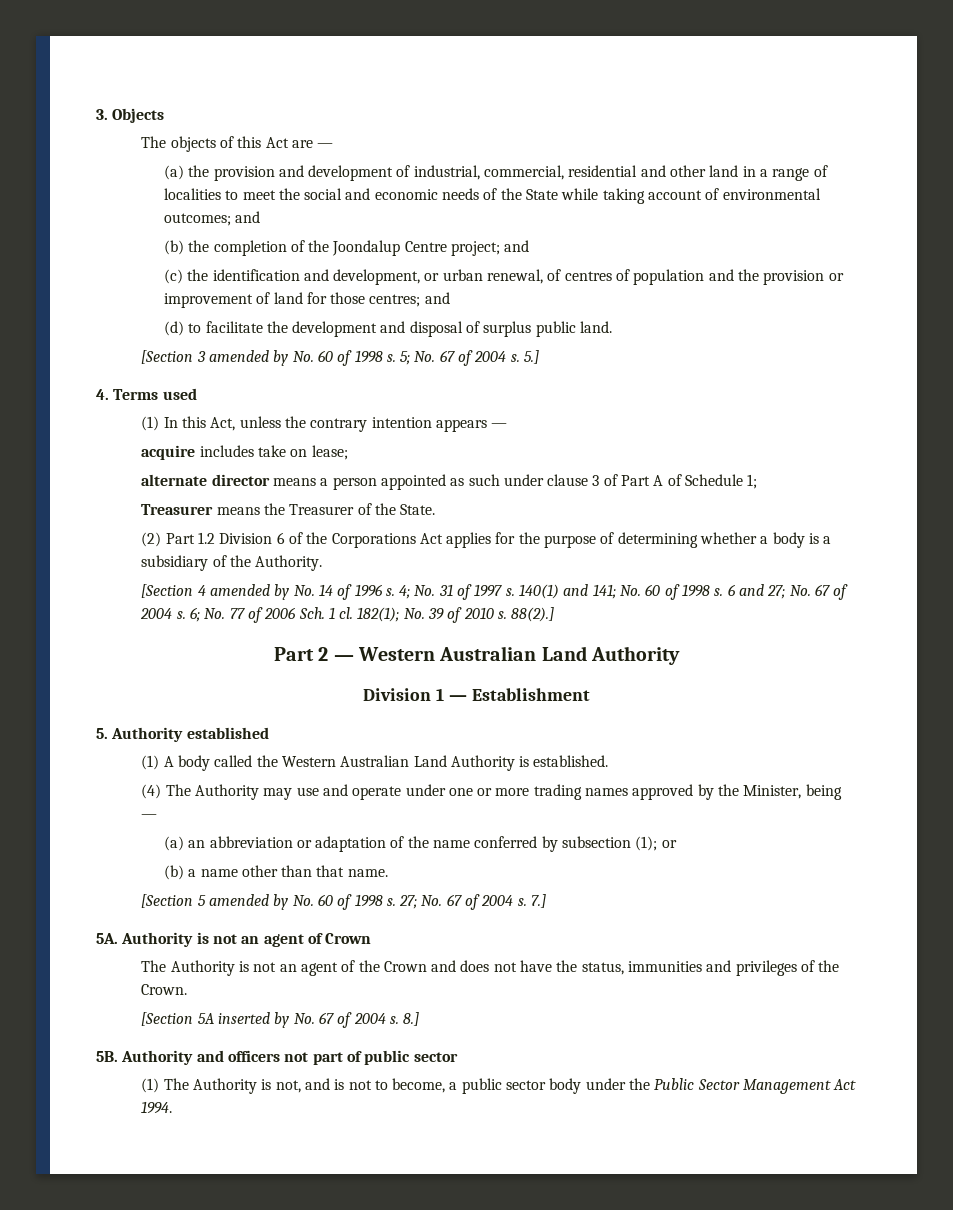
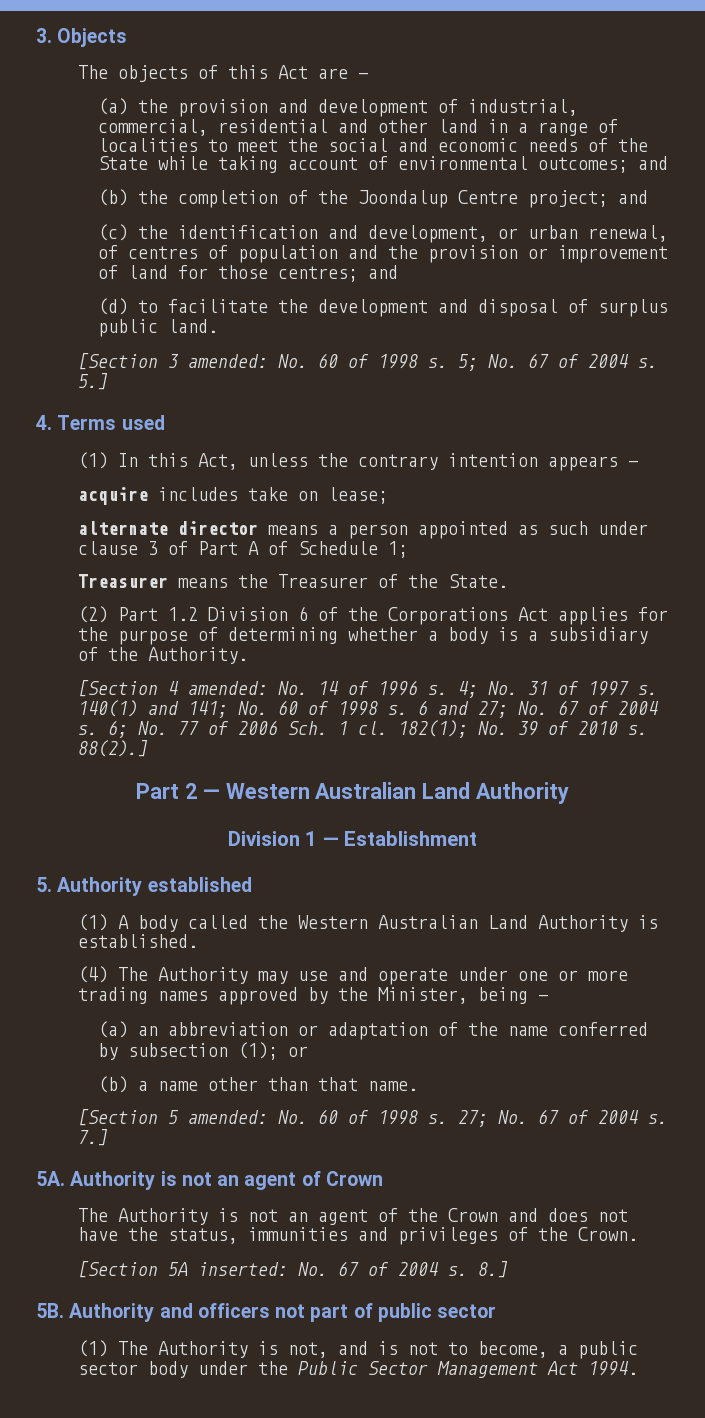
[208,350,289,366] amended by -> [187,354,268,368] amended:
[209,584,290,600] amended by -> [187,681,268,695] amended:
[208,894,289,910] amended by -> [187,1110,268,1124] amended:
[217,1012,290,1028] inserted by -> [197,1262,288,1276] inserted:

